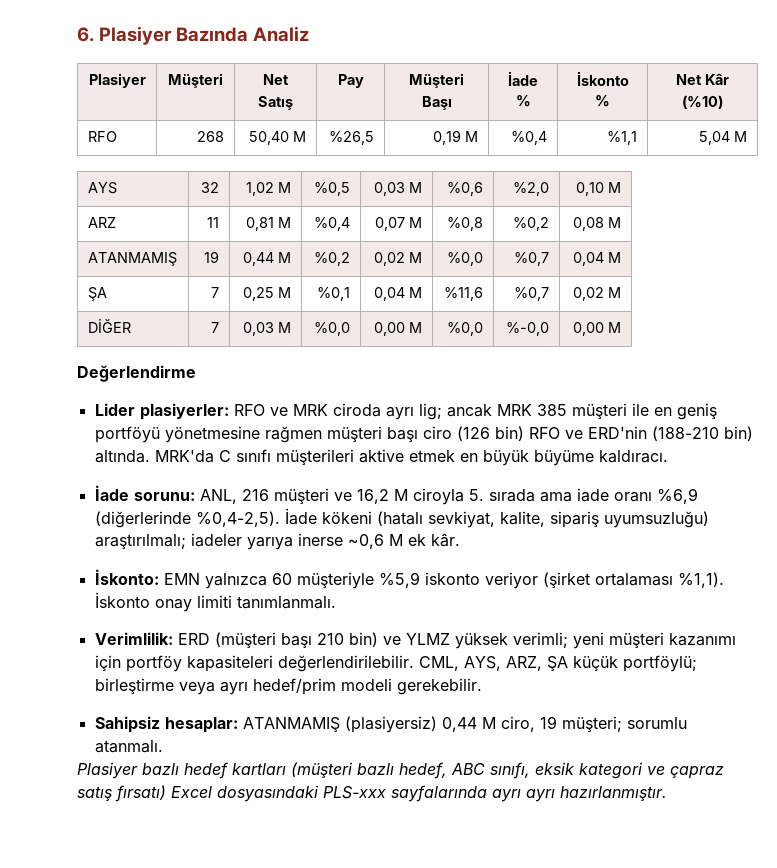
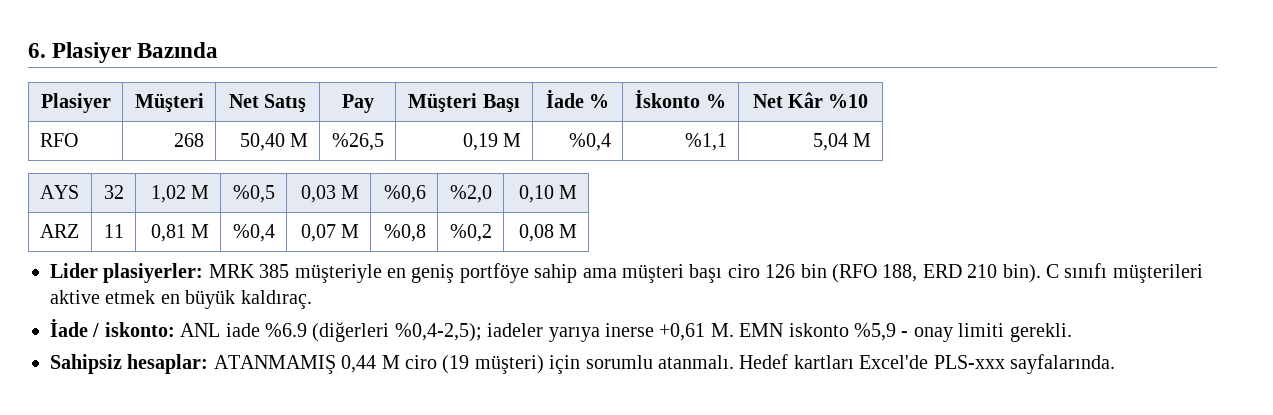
[253,26,310,42] Analiz -> (219, 50) none
[682,95,723,109] (%10) -> [828,94,869,108] %10
[87,252,177,266] [204,251,220,263] [243,252,292,266] [314,252,351,266] [374,252,423,266] [447,252,484,266] [514,252,550,266] [573,252,622,266] [87,287,107,301] [211,287,220,298] [243,287,292,301] [317,287,351,301] [374,287,423,301] [444,287,484,301] [514,287,550,301] [573,287,622,301] [87,319,131,333] [211,322,220,333] [243,322,292,336] [314,322,351,336] [374,322,423,336] [447,322,484,336] [506,322,550,336] [573,322,622,336] [77,365,196,382] [94,403,717,420] [94,426,753,443] [94,450,214,463] // ATANMAMIŞ | 19 | 0,44 M | %0,2 | 0,02 M | %0,0 | %0,7 | 0,04 M // ŞA | 7 | 0,25 M | %0,1 | 0,04 M | %11,6 | %0,7 | 0,02 M // DİĞER | 7 | 0,03 M | %0,0 | 0,00 M | %0,0 | %-0,0 | 0,00 M // Değerlendirme // Lider plasiyerler: RFO ve MRK ciroda ayrı lig; ancak MRK 385 müşteri ile en geniş portföyü yönetmesine rağmen müşteri başı ciro (126 bin) RFO ve ERD'nin (188-210 bin) altında. MRK'da -> [50,263,1041,283] // Lider plasiyerler: MRK 385 müşteriyle en geniş portföye sahip ama müşteri başı ciro 126 bin (RFO 188, ERD 210 bin).
[533,450,668,466] [94,485,698,505] [94,508,709,528] [94,533,460,550] [94,569,724,589] [94,592,336,612] [94,632,736,649] [94,655,697,672] [94,678,482,695] büyüme kaldıracı. // İade sorunu: ANL, 216 müşteri ve 16,2 M ciroyla 5. sırada ama iade oranı %6,9 (diğerlerinde %0,4-2,5). İade kökeni (hatalı sevkiyat, kalite, sipariş uyumsuzluğu) araştırılmalı; iadeler yarıya inerse ~0,6 M ek kâr. // İskonto: EMN yalnızca 60 müşteriyle %5,9 iskonto veriyor (şirket ortalaması %1,1). İskonto onay limiti tanımlanmalı. // Verimlilik: ERD (müşteri başı 210 bin) ve YLMZ yüksek verimli; yeni müşteri kazanımı için portföy kapasiteleri değerlendirilebilir. CML, AYS, ARZ, ŞA küçük portföylü; birleştirme veya ayrı hedef/prim modeli gerekebilir. -> [240,290,312,309] [50,319,1072,342] kaldıraç. // İade / iskonto: ANL iade %6.9 (diğerleri %0,4-2,5); iadeler yarıya inerse +0,61 M. EMN iskonto %5,9 - onay limiti gerekli.
[344,716,687,733] [94,740,163,753] [77,762,724,779] [77,785,667,802] (plasiyersiz) 0,44 M ciro, 19 müşteri; sorumlu atanmalı. // Plasiyer bazlı hedef kartları (müşteri bazlı hedef, ABC sınıfı, eksik kategori ve çapraz satış fırsatı) Excel dosyasındaki PLS-xxx sayfalarında ayrı ayrı hazırlanmıştır. -> [341,354,1115,374] 0,44 M ciro (19 müşteri) için sorumlu atanmalı. Hedef kartları Excel'de PLS-xxx sayfalarında.

